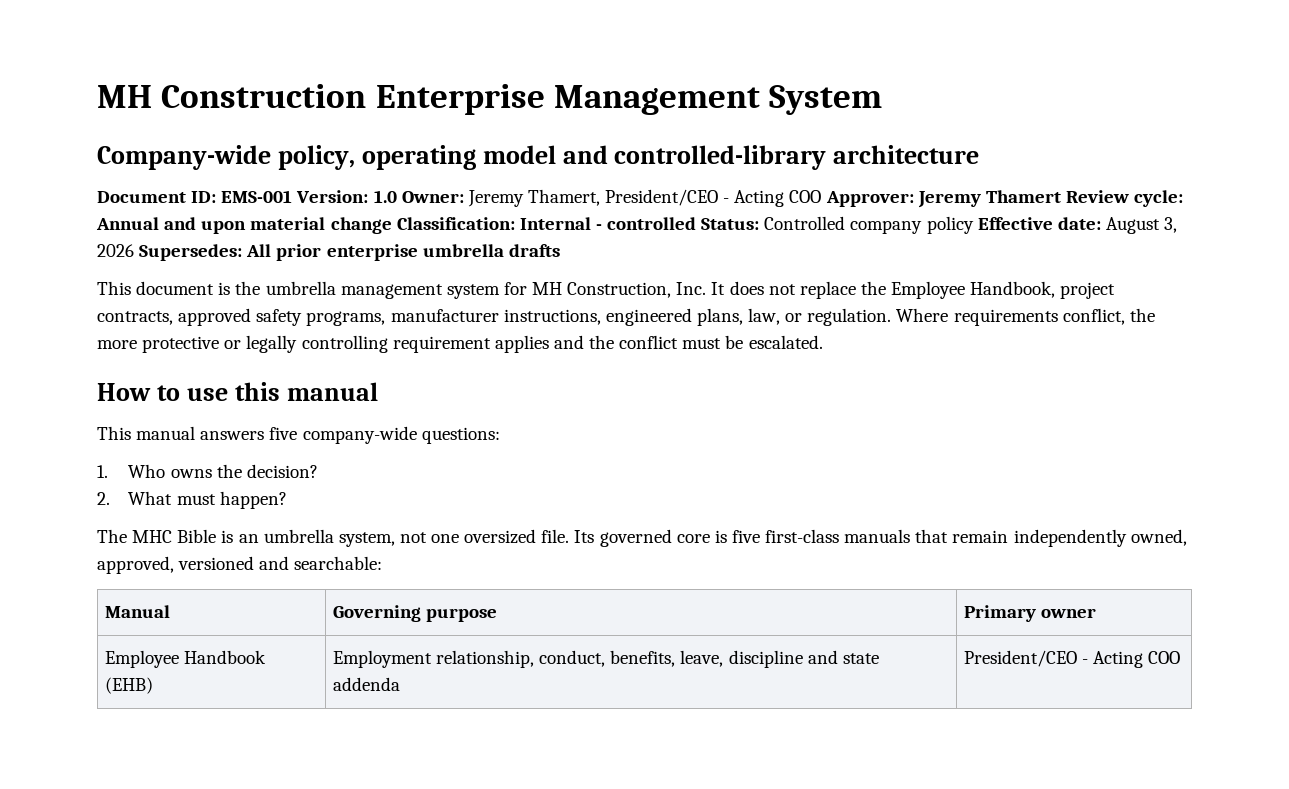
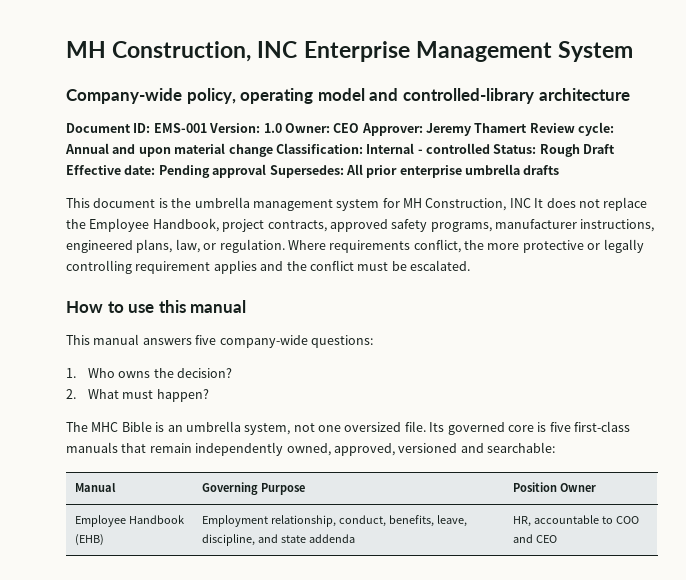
[97,84,367,108] MH Construction -> [66,41,298,62] MH Construction, INC
[467,189,822,207] Jeremy Thamert, President/CEO - Acting COO -> [333,123,360,133] CEO
[764,216,1178,234] [97,244,134,257] Controlled company policy Effective date: August 3, 2026 -> [539,144,616,157] [66,164,267,178] Rough Draft Effective date: Pending approval
[676,282,707,295] Inc. -> [509,198,531,208] INC
[426,608,498,622] [963,605,1097,622] purpose | Primary owner -> [261,483,306,495] [513,482,597,492] Purpose | Position Owner
[728,650,803,668] discipline -> [202,534,256,546] discipline,
[963,650,1181,668] President/CEO - Acting COO -> [513,515,639,527] [513,534,558,543] HR, accountable to COO and CEO

